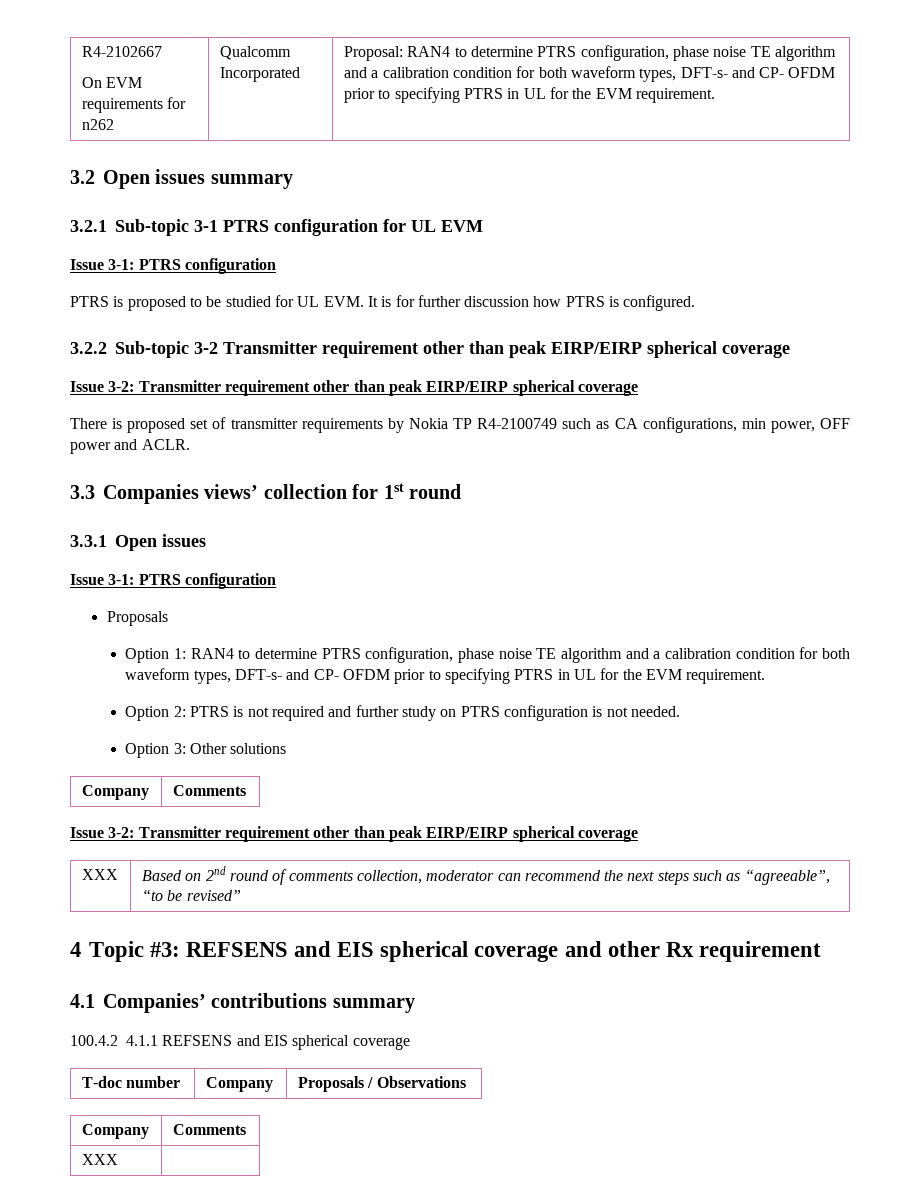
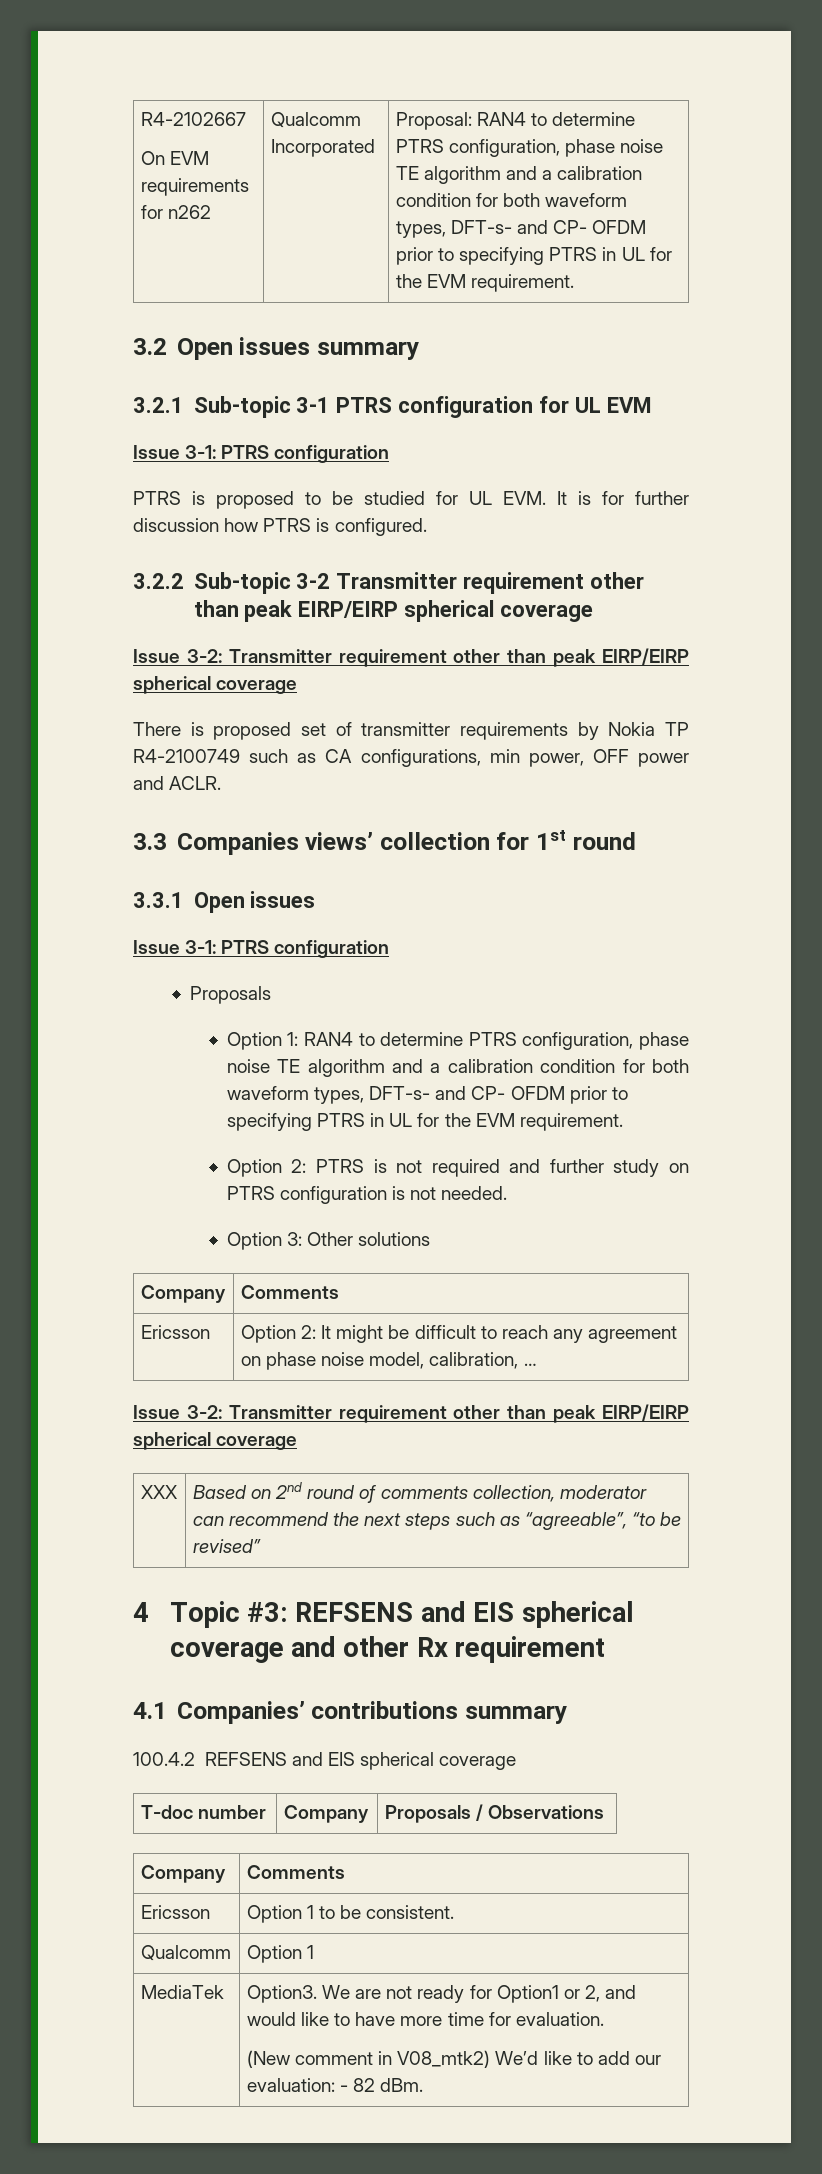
(246, 790) none -> [140,1325,210,1339] [240,1325,678,1343] [240,1352,537,1370] // Ericsson | Option 2: It might be difficult to reach any agreement on phase noise model, calibration, …
[126,1035,158,1046] 4.1.1 -> (195, 1759) none
[81,1154,118,1165] XXX | -> [140,1905,210,1919] [246,1905,455,1923] [140,1945,231,1961] [246,1945,315,1963] [140,1985,224,1999] [246,1985,637,2003] [246,2012,604,2026] [246,2050,661,2068] [246,2078,424,2092] Ericsson | Option 1 to be consistent. // Qualcomm | Option 1 // MediaTek | Option3. We are not ready for Option1 or 2, and would like to have more time for evaluation. // (New comment in V08_mtk2) We’d like to add our evaluation: - 82 dBm.

